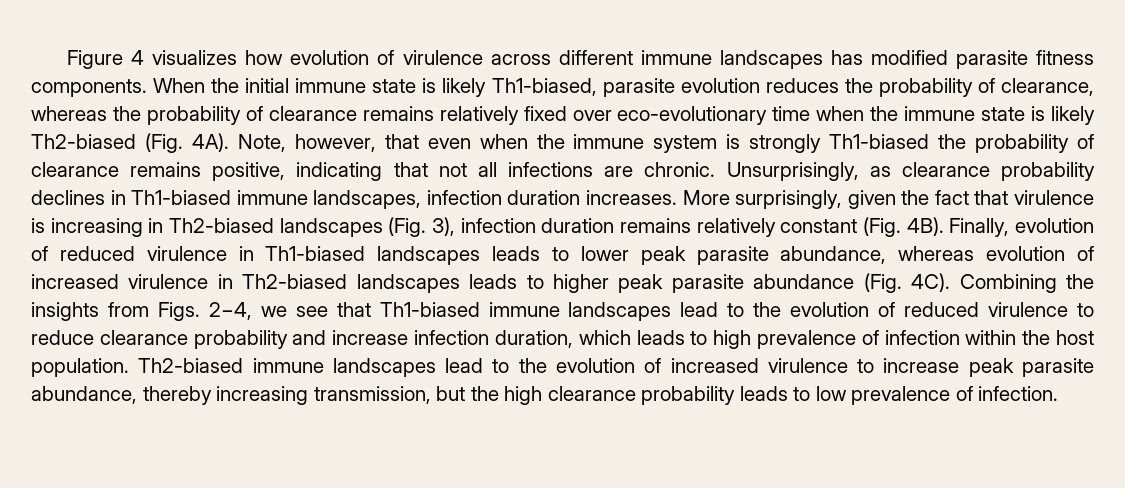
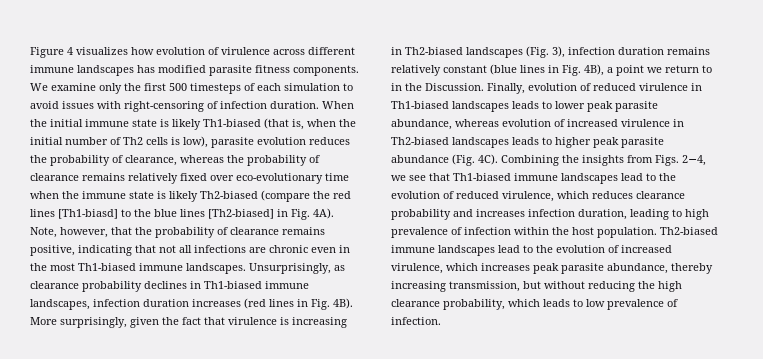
(147, 88) none -> [30,83,353,94] [30,101,319,112] We examine only the first 500 timesteps of each simulation to avoid issues with right-censoring of infection duration.
[491,78,597,96] Th1-biased, -> [203,118,356,130] [30,136,208,148] Th1-biased (that is, when the initial number of Th2 cells is low),
[144,133,930,153] (Fig. 4A). Note, however, that even when the immune system is strongly Th1-biased -> [261,190,351,202] [30,208,334,220] [30,227,132,238] (compare the red lines [Th1-biasd] to the blue lines [Th2-biased] in Fig. 4A). Note, however, that
[644,162,716,177] chronic. -> [269,245,350,253] [30,263,246,274] chronic even in the most Th1-biased immune landscapes.
[585,190,677,205] increases. -> [192,298,353,310] increases (red lines in Fig. 4B).
[863,217,944,237] (Fig. 4B). -> [490,64,712,76] [391,83,484,91] (blue lines in Fig. 4B), a point we return to in the Discussion.
[988,302,1095,317] [31,330,94,345] virulence to reduce -> [502,191,633,202] virulence, which reduces
[332,330,409,345] increase -> [476,209,525,217] increases
[578,330,685,345] which leads -> [630,209,669,220] leading
[767,358,960,373] virulence to increase -> [391,263,530,274] virulence, which increases
(466, 393) none -> [544,281,635,292] without reducing
[641,386,736,405] probability -> [443,299,540,310] probability, which

